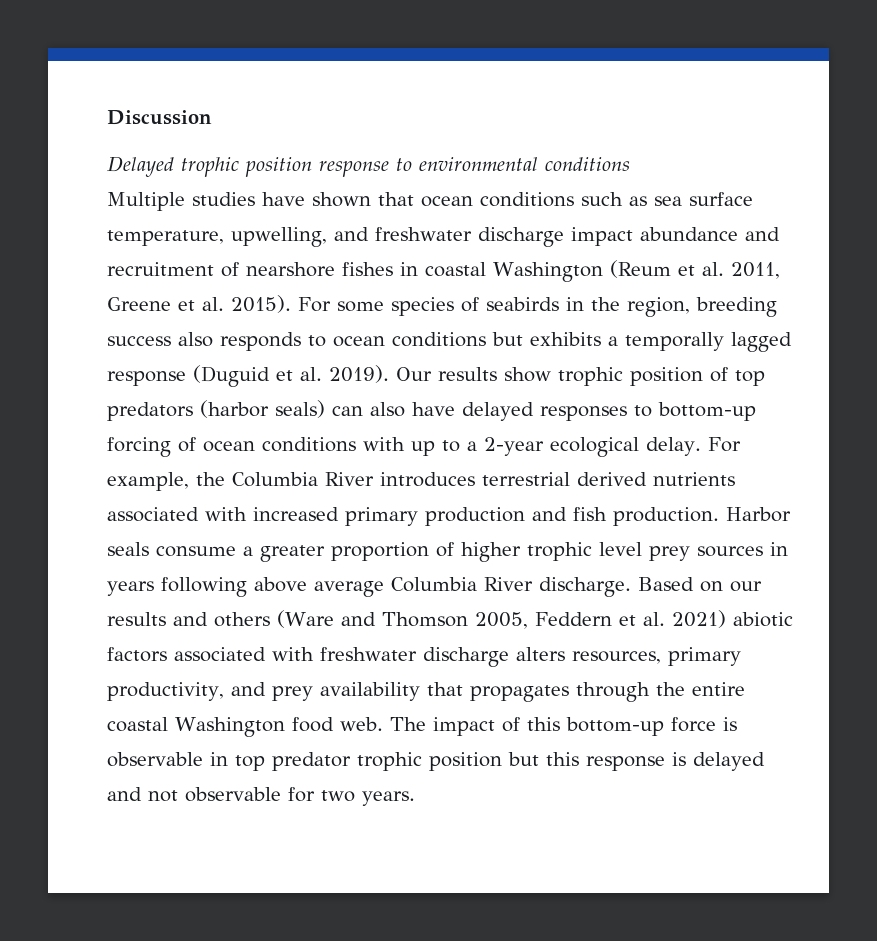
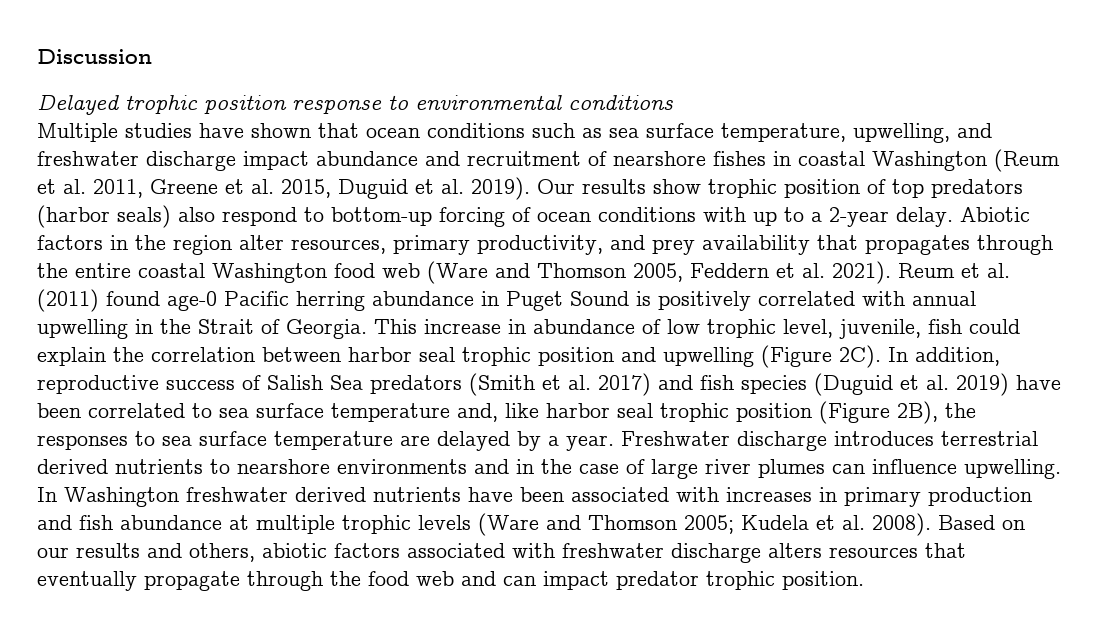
[231,295,777,317] [107,332,792,352] [107,365,270,387] 2015). For some species of seabirds in the region, breeding success also responds to ocean conditions but exhibits a temporally lagged response (Duguid -> [281,179,408,199] 2015, Duguid
[332,402,627,421] can also have delayed responses -> [178,207,297,226] also respond
[550,437,741,457] [107,472,735,491] [107,507,791,526] [107,542,788,562] [107,577,762,597] [107,610,793,629] [107,647,565,667] ecological delay. For example, the Columbia River introduces terrestrial derived nutrients associated with increased primary production and fish production. Harbor seals consume a greater proportion of higher trophic level prey sources in years following above average Columbia River discharge. Based on our results and others (Ware and Thomson 2005, Feddern et al. 2021) abiotic factors associated with freshwater discharge alters -> [896,207,1030,227] [37,235,284,255] delay. Abiotic factors in the region alter
[339,717,737,736] [107,752,765,771] [107,787,415,806] web. The impact of this bottom-up force is observable in top predator trophic position but this response is delayed and not observable for two years. -> [382,261,1010,284] [37,289,976,312] [37,319,1020,339] [37,345,1000,368] [37,373,1061,396] [37,401,976,424] [37,431,1038,451] [37,459,1061,479] [37,487,1032,507] [37,513,1025,536] [37,543,966,563] [37,571,864,591] web (Ware and Thomson 2005, Feddern et al. 2021). Reum et al. (2011) found age-0 Pacific herring abundance in Puget Sound is positively correlated with annual upwelling in the Strait of Georgia. This increase in abundance of low trophic level, juvenile, fish could explain the correlation between harbor seal trophic position and upwelling (Figure 2C). In addition, reproductive success of Salish Sea predators (Smith et al. 2017) and fish species (Duguid et al. 2019) have been correlated to sea surface temperature and, like harbor seal trophic position (Figure 2B), the responses to sea surface temperature are delayed by a year. Freshwater discharge introduces terrestrial derived nutrients to nearshore environments and in the case of large river plumes can influence upwelling. In Washington freshwater derived nutrients have been associated with increases in primary production and fish abundance at multiple trophic levels (Ware and Thomson 2005; Kudela et al. 2008). Based on our results and others, abiotic factors associated with freshwater discharge alters resources that eventually propagate through the food web and can impact predator trophic position.

